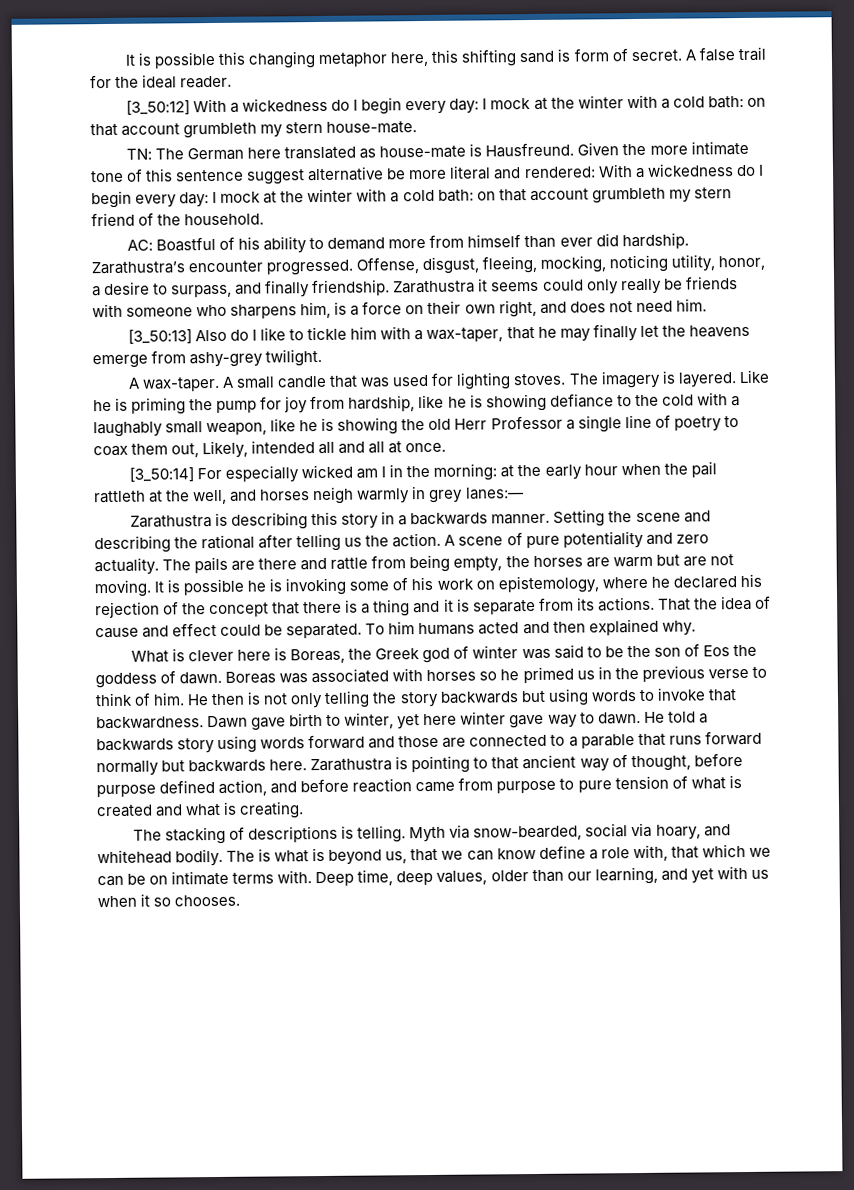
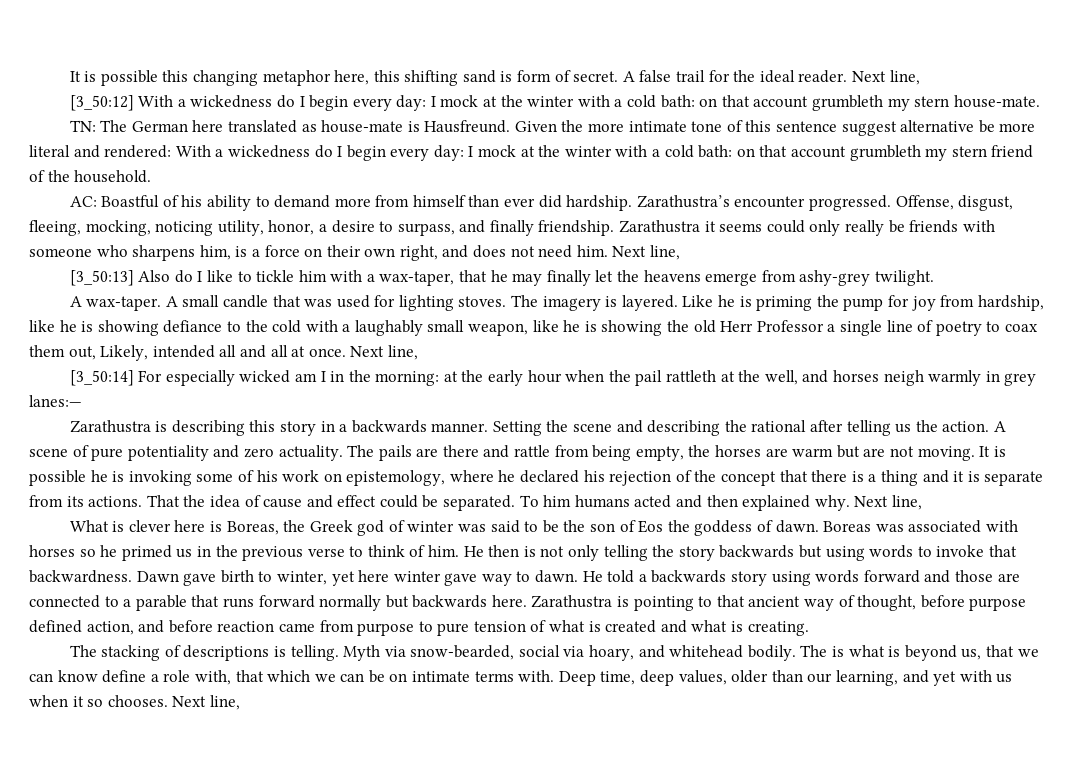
(233, 82) none -> [851,70,920,85] Next line,
(707, 305) none -> [612,245,681,260] Next line,
(447, 447) none -> [350,345,418,360] Next line,
(696, 628) none -> [854,495,922,510] Next line,
(241, 900) none -> [172,695,240,710] Next line,

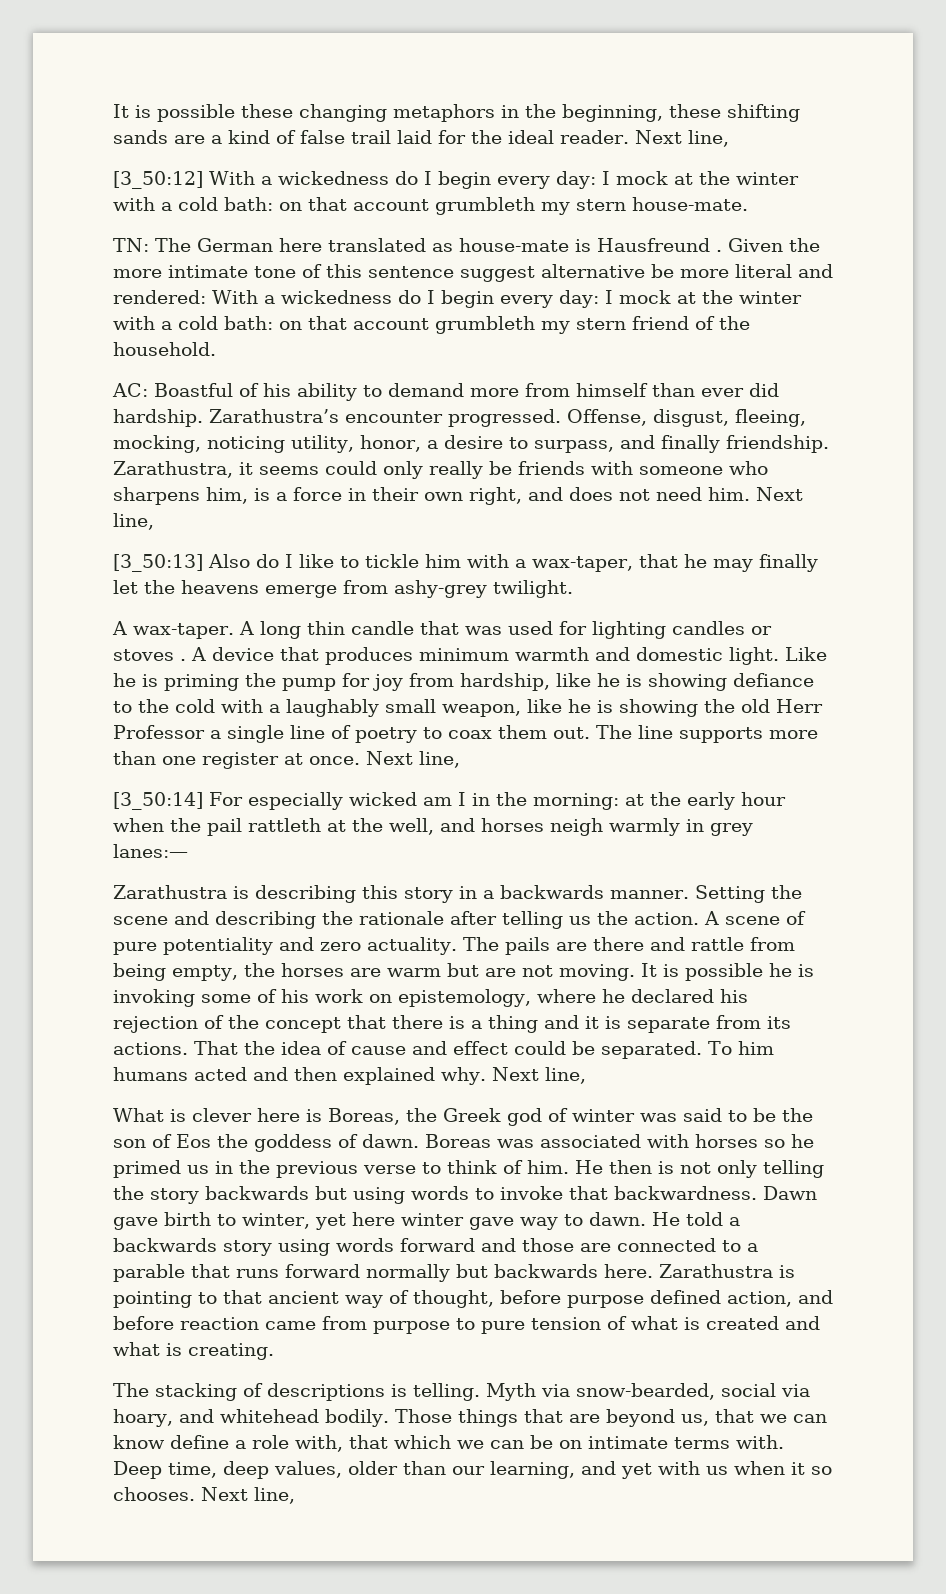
[69,70,635,86] It is possible this changing metaphor here, this shifting sand is form of secret. A -> [113,104,800,122] [113,130,296,144] It is possible these changing metaphors in the beginning, these shifting sands are a kind of
(705, 76) none -> [397,130,432,144] laid
[424,120,511,133] Hausfreund. -> [596,238,722,252] Hausfreund .
[619,220,701,233] Zarathustra -> [113,461,233,478] Zarathustra,
[304,248,323,257] on -> [348,488,366,501] in
[182,295,220,307] small -> [259,621,345,639] long thin
[458,295,678,311] stoves. The imagery is layered. -> [671,621,772,635] [113,647,779,665] candles or stoves . A device that produces minimum warmth and domestic light.
[68,345,288,361] out, Likely, intended all and all -> [553,725,818,743] [113,751,279,769] out. The line supports more than one register
[751,420,807,432] rational -> [359,911,444,925] rationale
[800,645,901,657] The is what is -> [394,1409,600,1427] Those things that are

